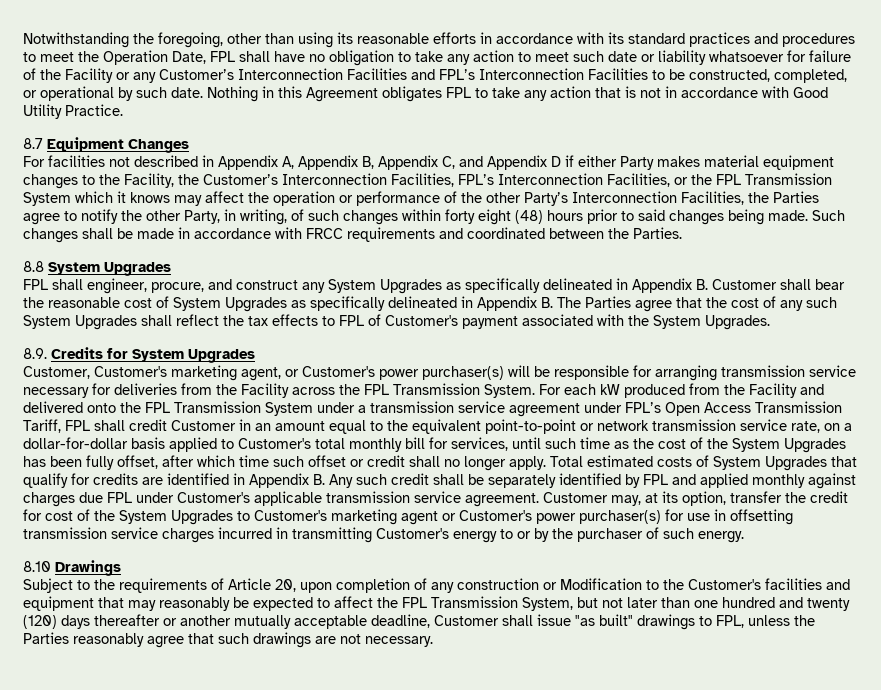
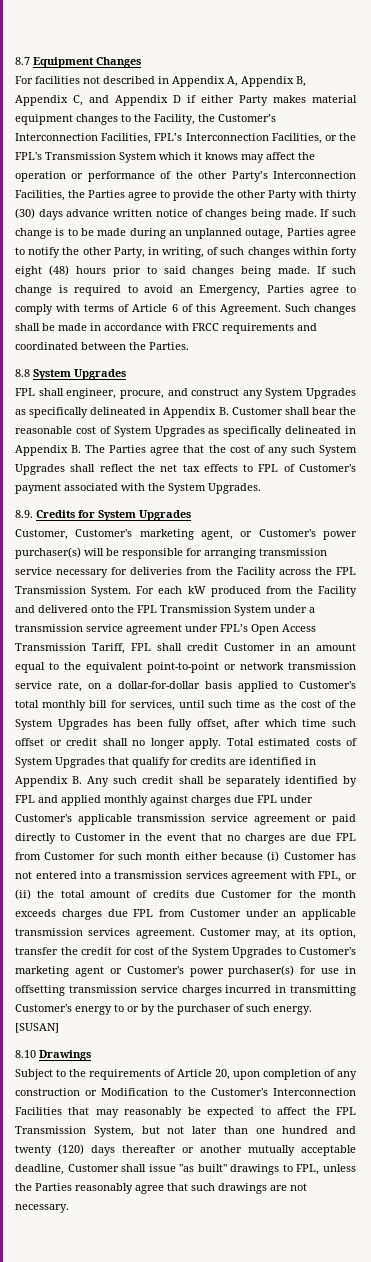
[23,32,855,48] [23,50,851,66] [23,68,847,83] [23,86,828,102] [23,104,123,119] Notwithstanding the foregoing, other than using its reasonable efforts in accordance with its standard practices and procedures to meet the Operation Date, FPL shall have no obligation to take any action to meet such date or liability whatsoever for failure of the Facility or any Customer’s Interconnection Facilities and FPL’s Interconnection Facilities to be constructed, completed, or operational by such date. Nothing in this Agreement obligates FPL to take any action that is not in accordance with Good Utility Practice. // -> (15, 61) none
[716,174,741,185] FPL -> [15,152,42,160] FPL's
(77, 216) none -> [173,190,357,201] [15,208,356,220] [15,228,357,239] [15,247,25,255] provide the other Party with thirty (30) days advance written notice of changes being made. If such change is to be made during an unplanned outage, Parties agree to
(808, 215) none -> [317,266,356,274] [15,285,356,296] [15,304,281,315] If such change is required to avoid an Emergency, Parties agree to comply with terms of Article 6 of this Agreement.
(244, 320) none -> [160,464,178,472] net
(461, 497) none -> [253,814,356,825] [15,833,356,844] [15,851,356,862] [15,871,357,882] [15,889,357,900] [15,909,356,920] [15,928,131,936] agreement or paid directly to Customer in the event that no charges are due FPL from Customer for such month either because (i) Customer has not entered into a transmission services agreement with FPL, or (ii) the total amount of credits due Customer for the month exceeds charges due FPL from Customer under an applicable transmission services
(744, 537) none -> [15,1023,59,1033] [SUSAN]
[765,578,850,590] [23,596,94,611] facilities and equipment -> [273,1088,356,1096] [15,1107,62,1115] Interconnection Facilities

